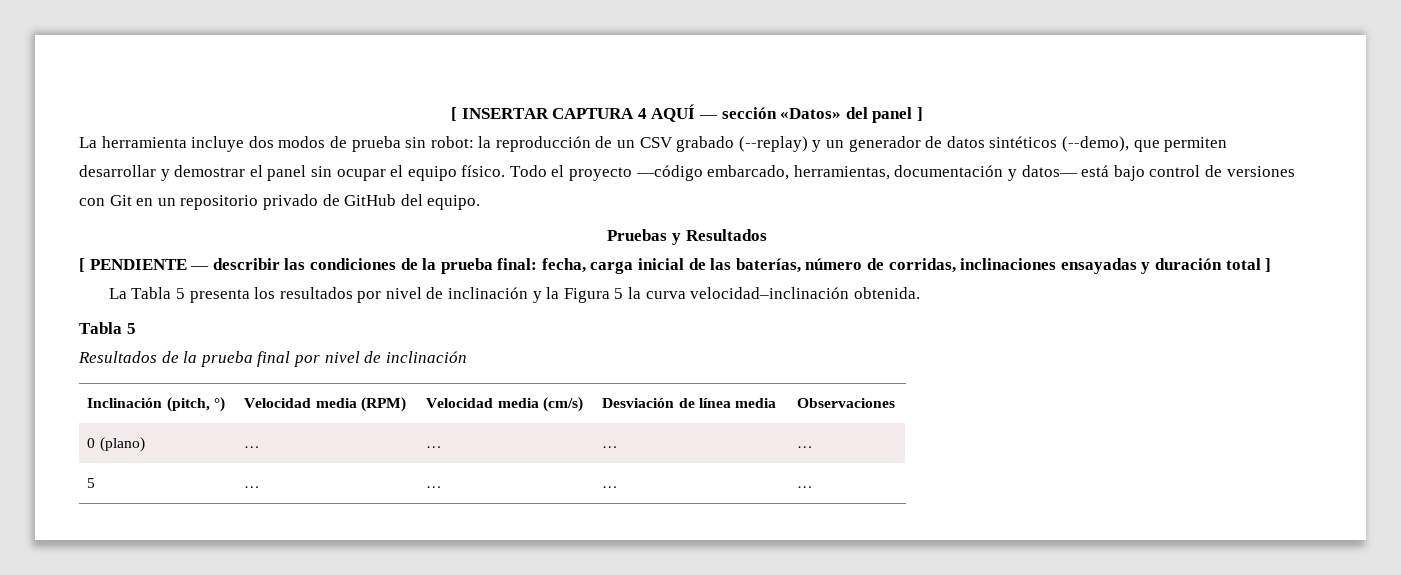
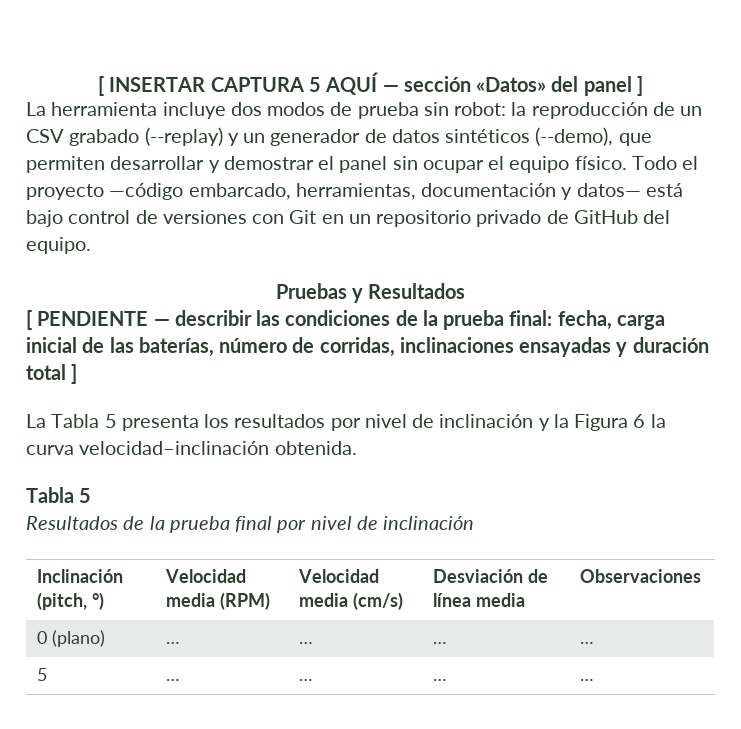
[637,108,647,119] 4 -> [308,77,321,92] 5
[614,288,624,299] 5 -> [633,414,646,428] 6

